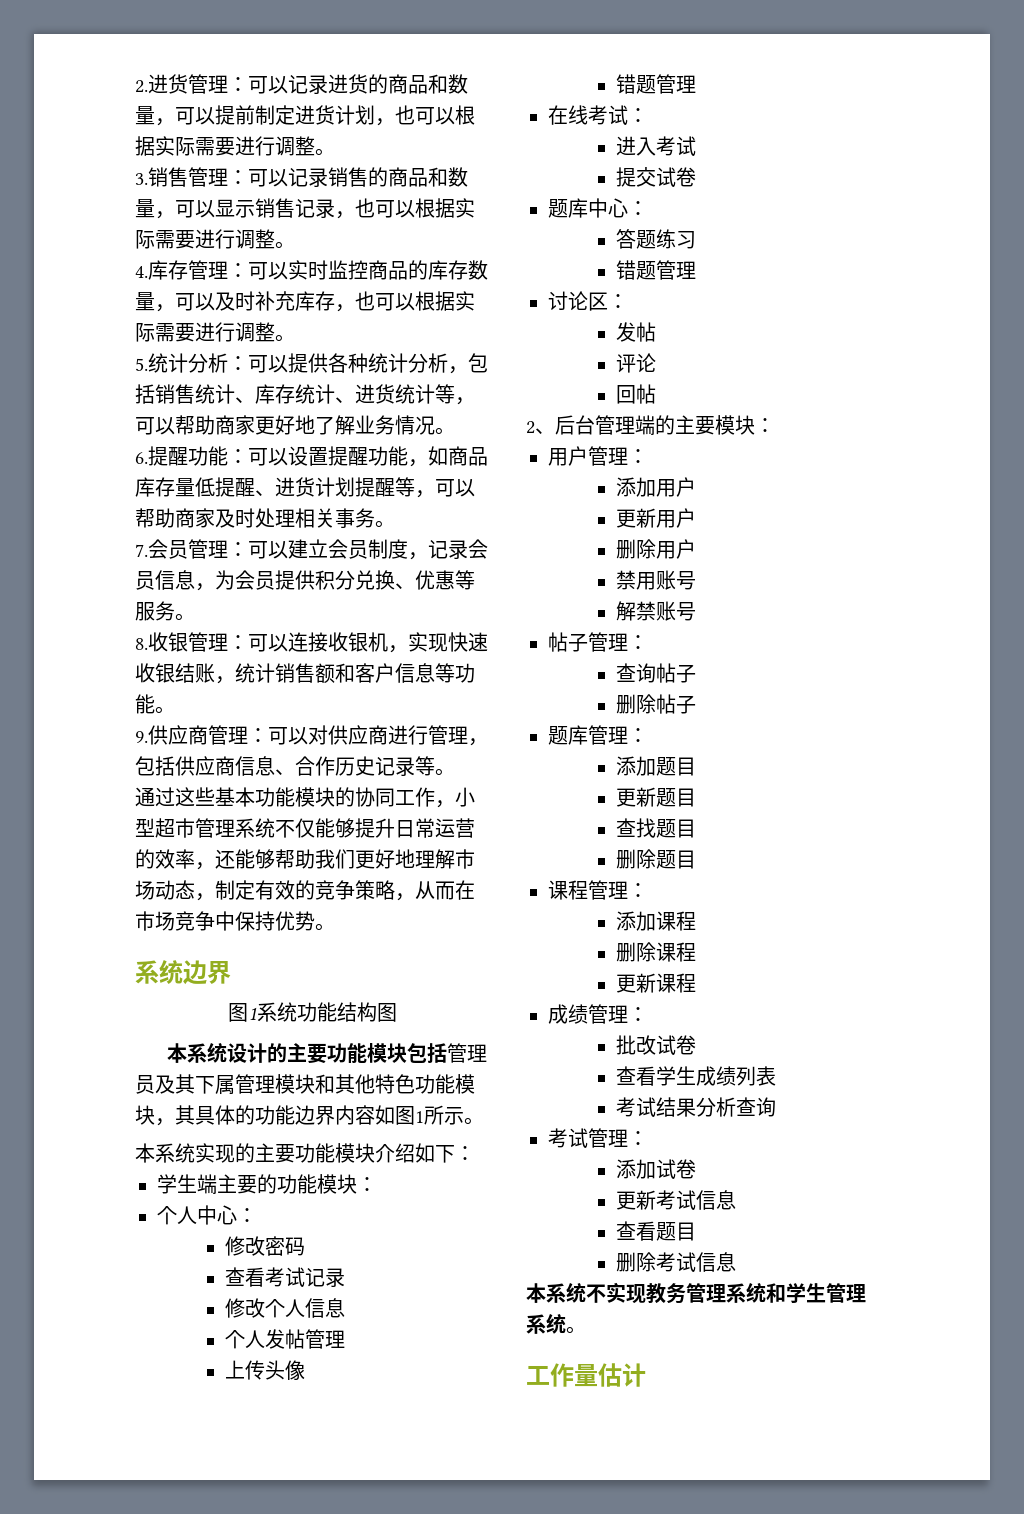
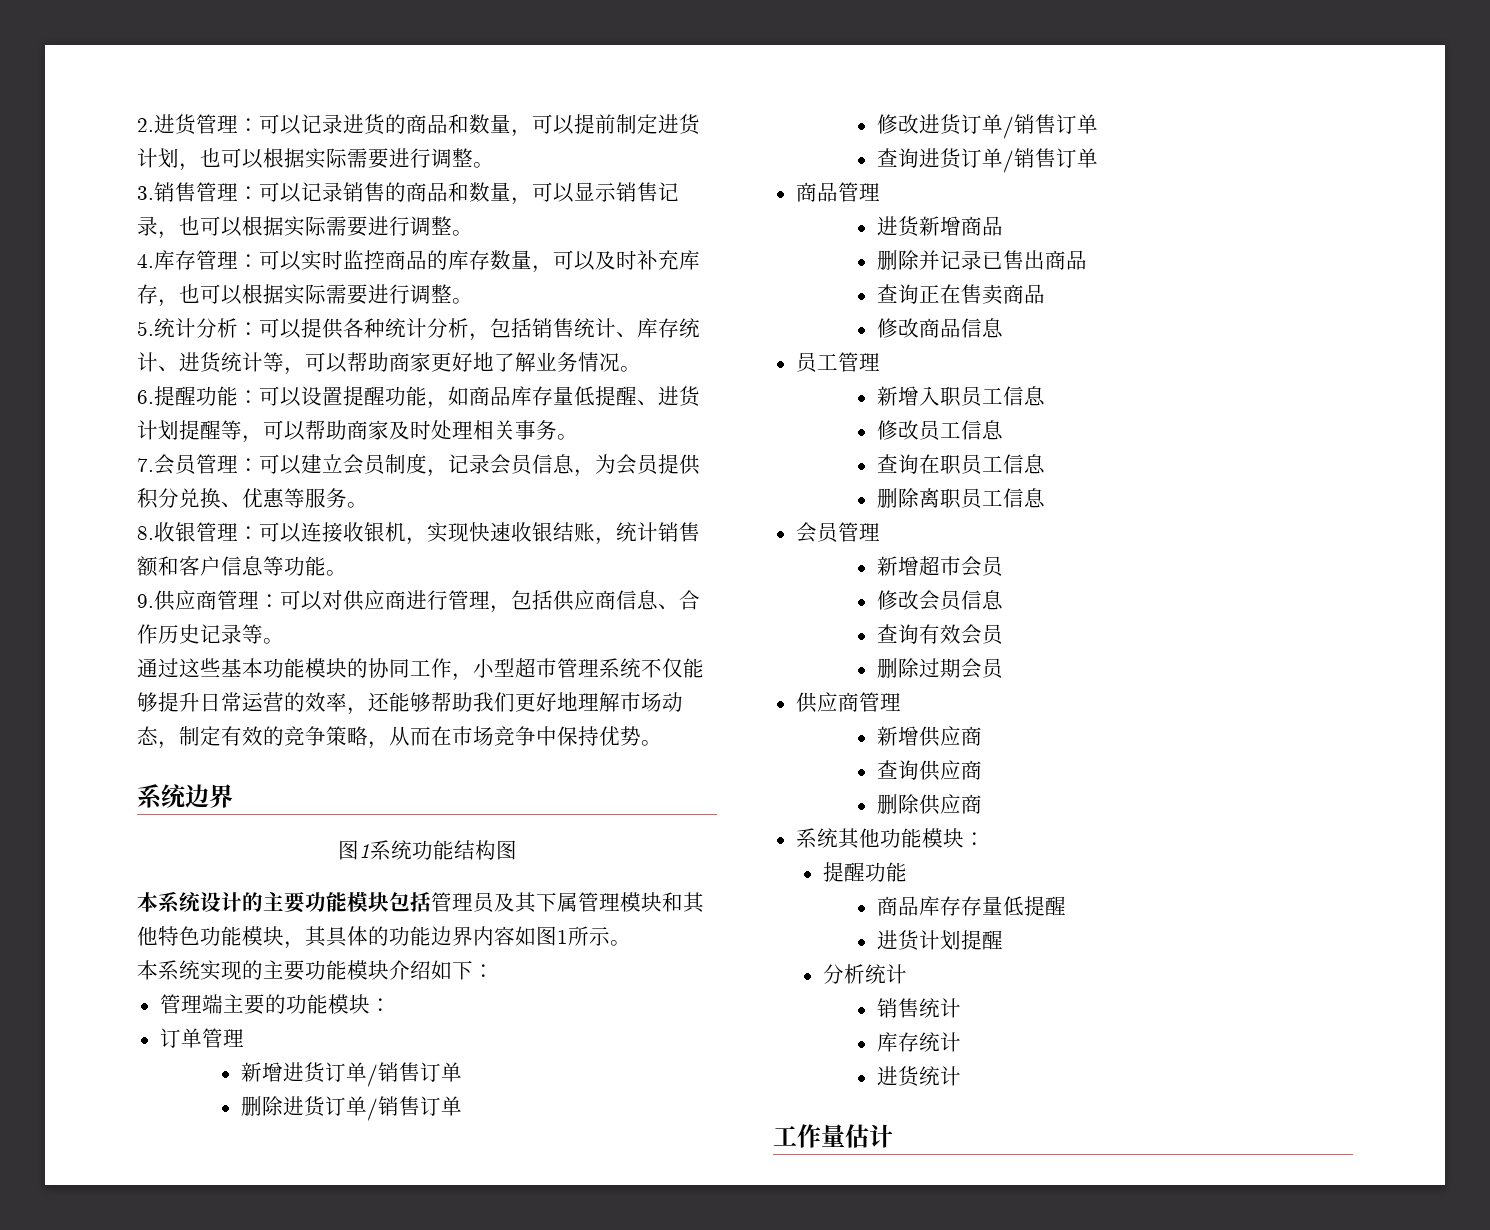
[157,1174,197,1194] 学生 -> [159,994,202,1014] 管理
[157,1205,257,1225] [224,1236,305,1256] [224,1267,345,1287] [224,1298,345,1318] [224,1329,345,1349] [224,1360,305,1380] [615,74,696,94] [548,105,648,125] [615,136,696,156] [615,167,696,187] [548,198,648,218] [615,229,696,249] [615,260,696,280] [548,291,628,311] [615,322,656,342] [615,353,656,373] [615,384,656,404] [526,415,775,435] [548,446,648,466] [615,477,696,497] [615,508,696,528] [615,539,696,559] [615,570,696,590] [615,601,696,621] [548,632,648,652] [615,663,696,683] [615,694,696,714] [548,725,648,745] [615,756,696,776] [615,787,696,807] [615,818,696,838] [615,849,696,869] [548,880,648,900] [615,911,696,931] [615,942,696,962] [615,973,696,993] [548,1004,648,1024] [615,1035,696,1055] [615,1066,776,1086] [615,1097,776,1117] [548,1128,648,1148] [615,1159,696,1179] [615,1190,736,1210] [615,1221,696,1241] [615,1252,736,1272] [526,1282,866,1304] [526,1313,586,1334] 个人中心： // 修改密码 // 查看考试记录 // 修改个人信息 // 个人发帖管理 // 上传头像 // 错题管理 // 在线考试： // 进入考试 // 提交试卷 // 题库中心： // 答题练习 // 错题管理 // 讨论区： // 发帖 // 评论 // 回帖 // 2、后台管理端的主要模块： // 用户管理： // 添加用户 // 更新用户 // 删除用户 // 禁用账号 // 解禁账号 // 帖子管理： // 查询帖子 // 删除帖子 // 题库管理： // 添加题目 // 更新题目 // 查找题目 // 删除题目 // 课程管理： // 添加课程 // 删除课程 // 更新课程 // 成绩管理： // 批改试卷 // 查看学生成绩列表 // 考试结果分析查询 // 考试管理： // 添加试卷 // 更新考试信息 // 查看题目 // 删除考试信息 // 本系统不实现教务管理系统和学生管理系统。 -> [159,1028,244,1048] [240,1062,462,1087] [240,1096,462,1121] [876,114,1098,139] [876,148,1098,173] [795,182,880,202] [876,216,1003,237] [876,250,1087,270] [876,284,1045,305] [876,318,1003,338] [795,352,880,373] [876,386,1045,407] [876,420,1003,441] [876,454,1045,475] [876,488,1045,509] [795,522,880,543] [876,556,1004,577] [876,590,1003,611] [876,624,1004,645] [876,658,1004,679] [795,692,901,713] [876,726,982,747] [876,760,982,781] [876,794,982,815] [795,828,985,849] [822,862,907,882] [876,896,1066,916] [876,930,1003,951] [822,964,907,984] [876,998,961,1018] [876,1032,961,1052] [876,1066,961,1087] 订单管理 // 新增进货订单/销售订单 // 删除进货订单/销售订单 // 修改进货订单/销售订单 // 查询进货订单/销售订单 // 商品管理 // 进货新增商品 // 删除并记录已售出商品 // 查询正在售卖商品 // 修改商品信息 // 员工管理 // 新增入职员工信息 // 修改员工信息 // 查询在职员工信息 // 删除离职员工信息 // 会员管理 // 新增超市会员 // 修改会员信息 // 查询有效会员 // 删除过期会员 // 供应商管理 // 新增供应商 // 查询供应商 // 删除供应商 // 系统其他功能模块： // 提醒功能 // 商品库存存量低提醒 // 进货计划提醒 // 分析统计 // 销售统计 // 库存统计 // 进货统计

